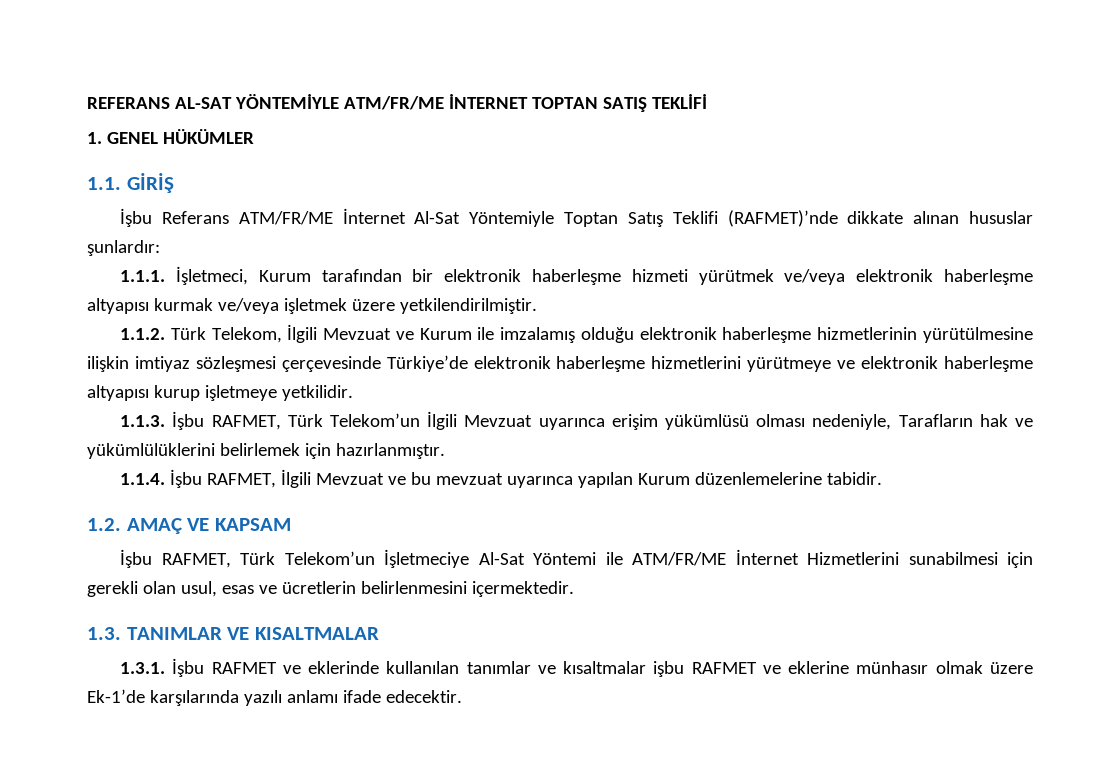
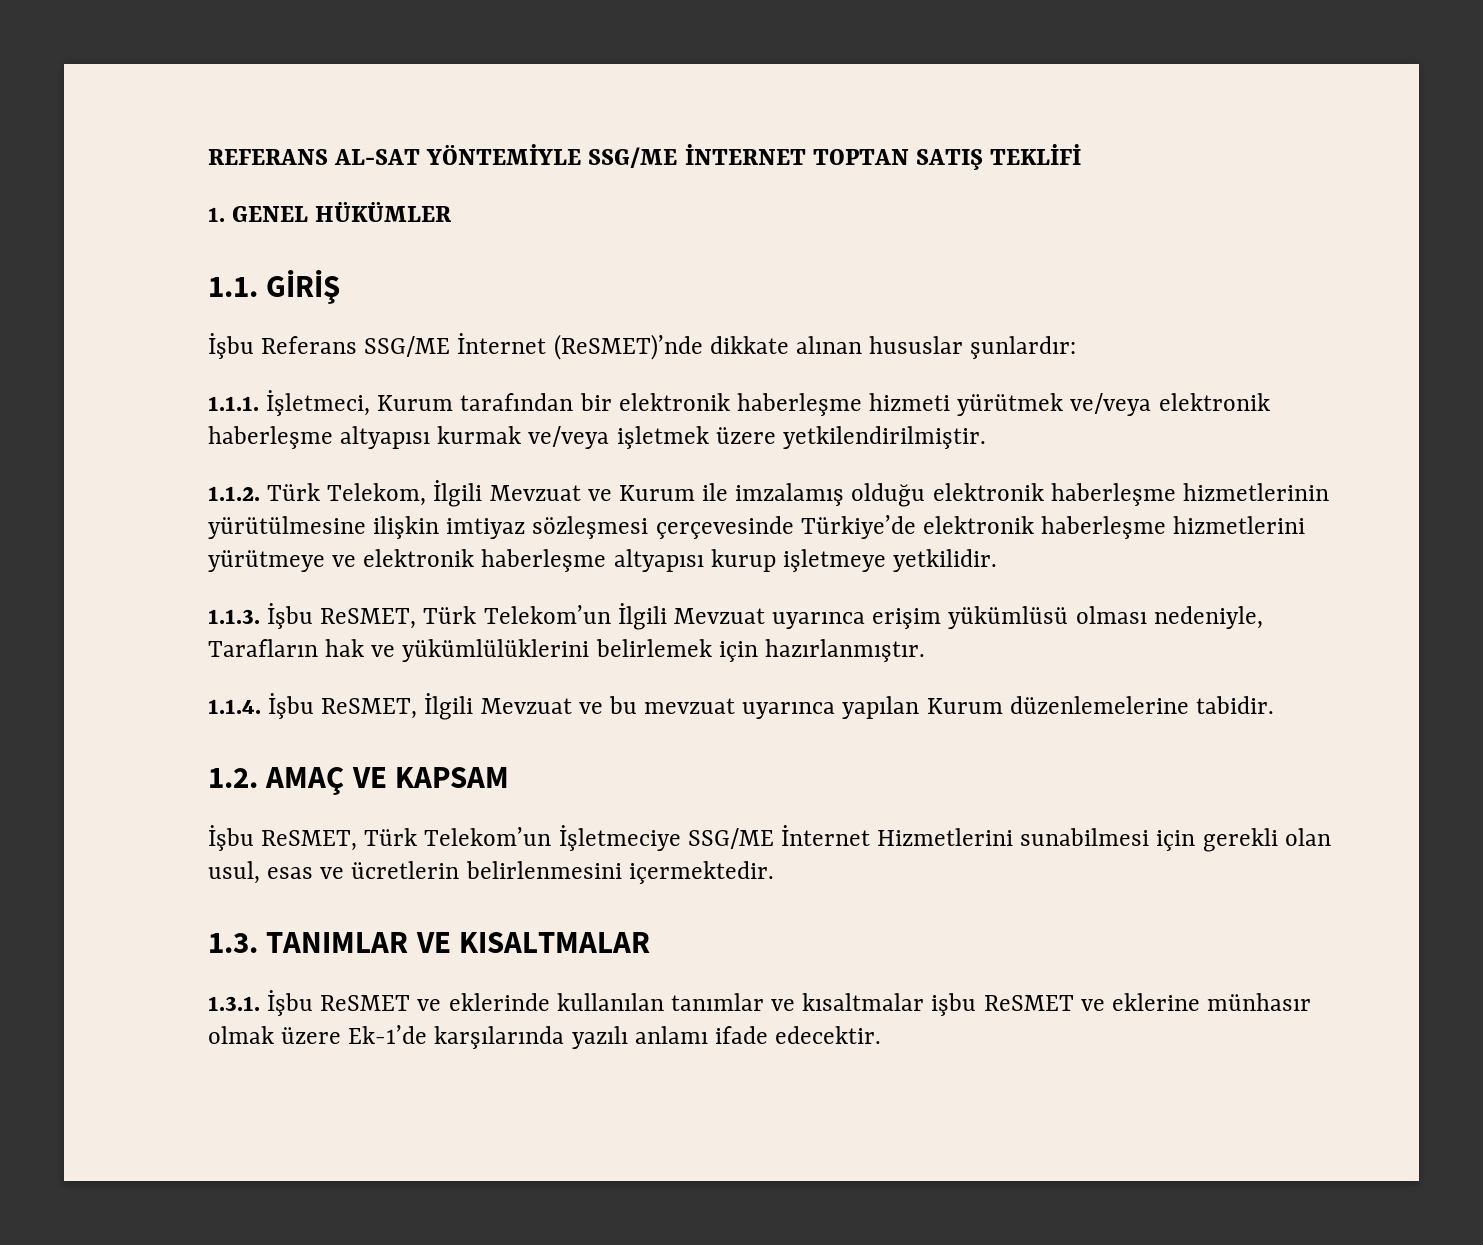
[343,96,444,110] ATM/FR/ME -> [588,147,678,168] SSG/ME
[238,208,838,227] ATM/FR/ME İnternet Al-Sat Yöntemiyle Toptan Satış Teklifi (RAFMET)’nde -> [364,333,703,360] SSG/ME İnternet (ReSMET)’nde
[211,415,281,430] RAFMET, -> [320,608,417,629] ReSMET,
[207,473,277,488] RAFMET, -> [321,698,418,719] ReSMET,
[161,553,231,568] RAFMET, -> [261,830,358,851] ReSMET,
[478,552,727,566] Al-Sat Yöntemi ile ATM/FR/ME -> [687,828,774,849] SSG/ME
[211,662,277,674] RAFMET -> [320,995,411,1011] ReSMET
[691,662,757,674] RAFMET -> [983,995,1074,1011] ReSMET

